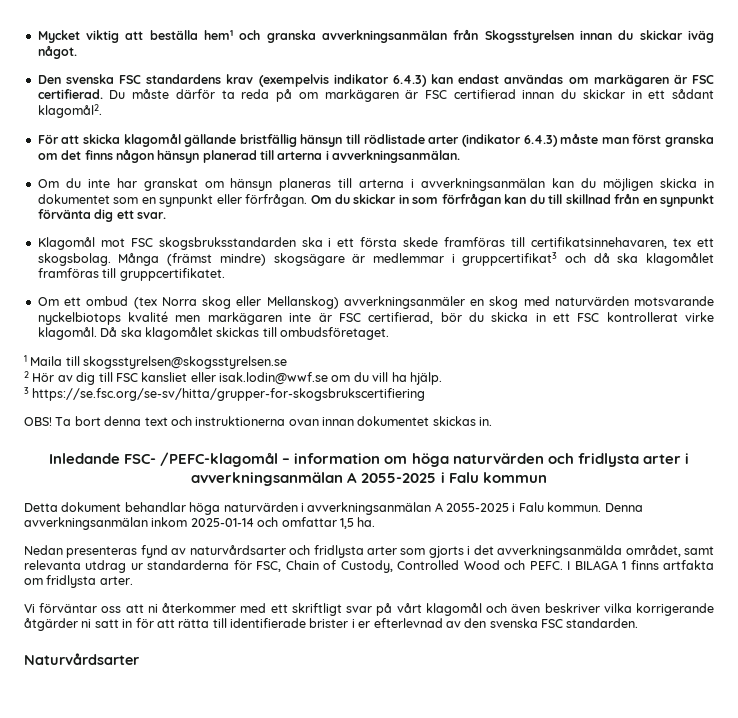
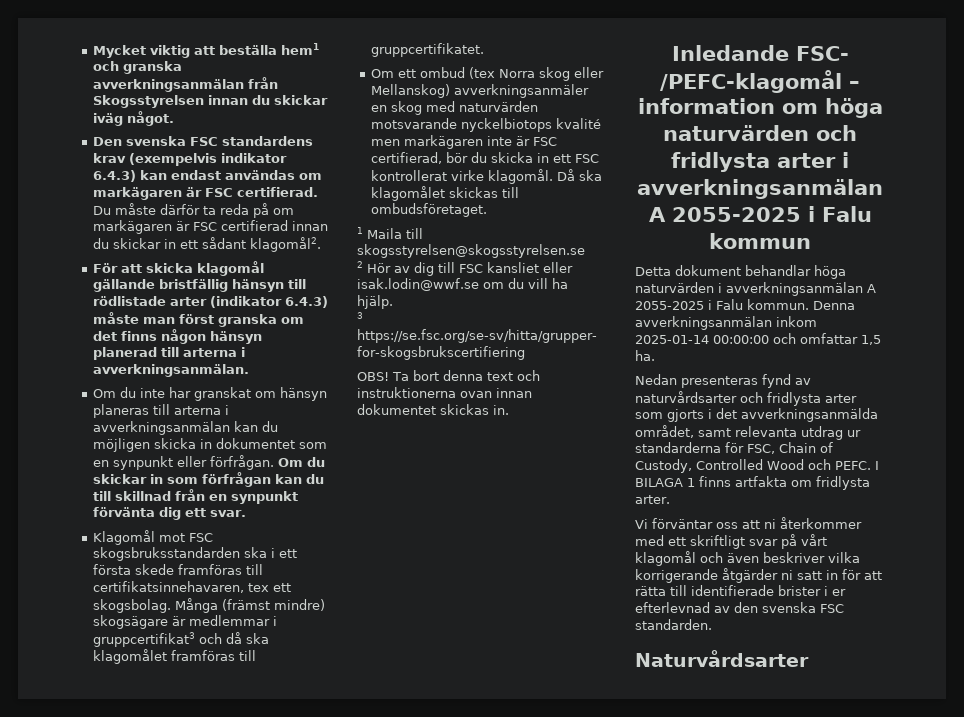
(254, 522) none -> [713,335,769,344] 00:00:00

